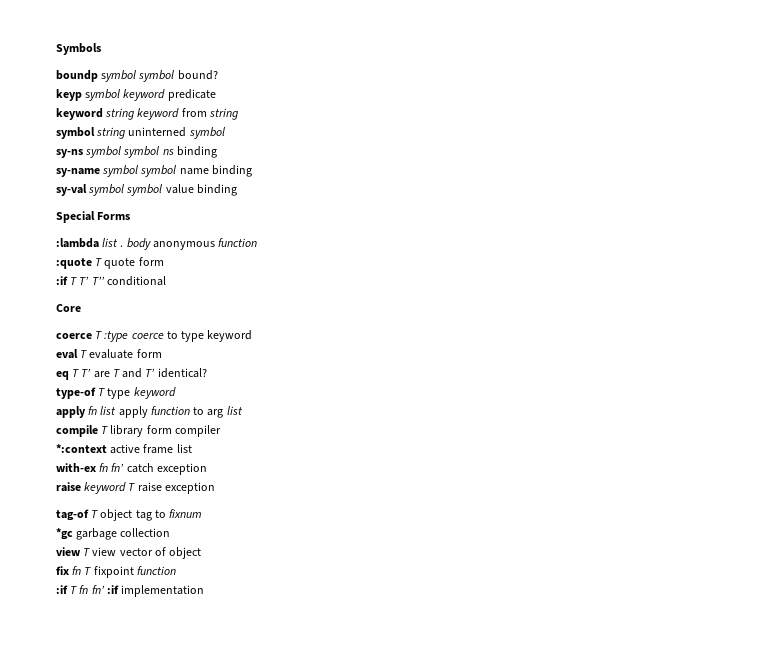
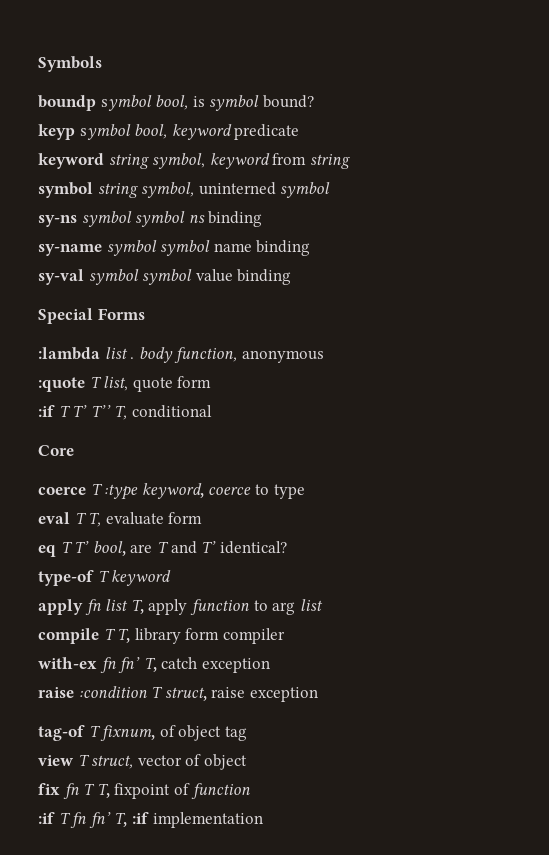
(137, 76) none -> [155,95,205,110] bool, is
(121, 95) none -> [134,124,168,139] bool,
(135, 114) none -> [152,153,206,169] symbol,
(126, 133) none -> [141,182,195,198] symbol,
(151, 244) none -> [174,347,238,363] function,
[218,238,258,247] function -> (324, 356) none
(103, 262) none -> [103,376,129,391] list,
(105, 280) none -> [114,405,128,420] T,
(129, 336) none -> [141,483,204,499] keyword,
[207,330,253,342] keyword -> (305, 491) none
(88, 354) none -> [88,512,102,527] T,
(92, 372) none -> [92,541,126,556] bool,
[107,388,131,399] type -> (110, 576) none
(117, 410) none -> [130,599,144,614] T,
(109, 430) none -> [117,628,131,643] T,
[56,444,192,454] // *:context active frame list -> (285, 636) none
(125, 467) none -> [143,657,157,672] T,
[84,482,136,494] keyword T -> [78,686,207,701] :condition T struct,
(99, 514) none -> [100,725,176,741] fixnum, of
[154,509,203,518] [56,528,171,540] to fixnum // *gc garbage collection -> (247, 733) none
[92,547,117,556] view -> [91,755,134,769] struct,
[93,566,134,578] fixpoint -> [96,783,190,799] T, fixpoint of
(105, 589) none -> [114,812,128,827] T,

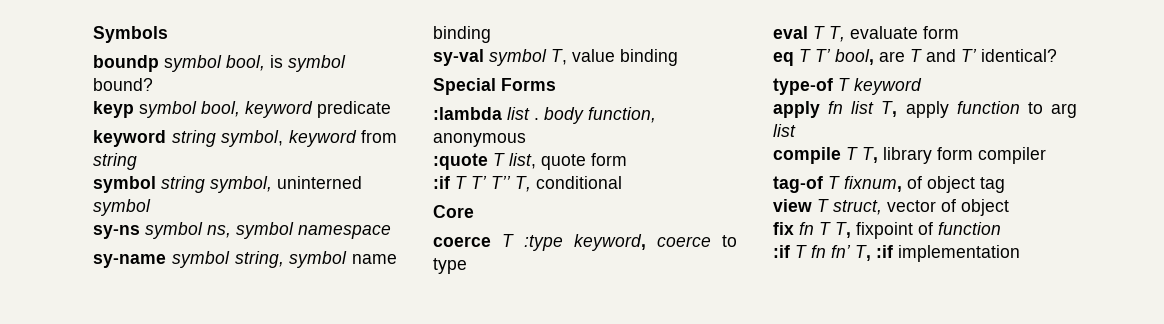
[135,211,263,227] symbol ns binding -> [207,222,391,239] ns, symbol namespace
(157, 248) none -> [234,251,284,268] string,
[142,269,193,285] symbol -> [551,49,567,65] T,
[38,657,270,673] [38,686,318,702] // with-ex fn fn’ T, catch exception // raise :condition T struct, raise exception -> (1046, 155) none

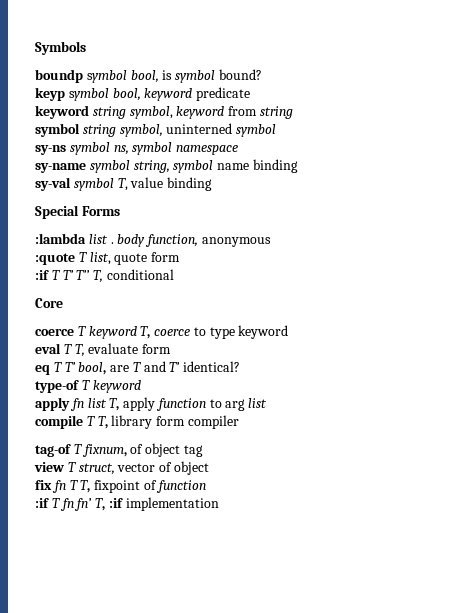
[524,234,646,251] :type keyword, -> [88,326,151,339] keyword T,
(467, 266) none -> [238,325,289,339] keyword

